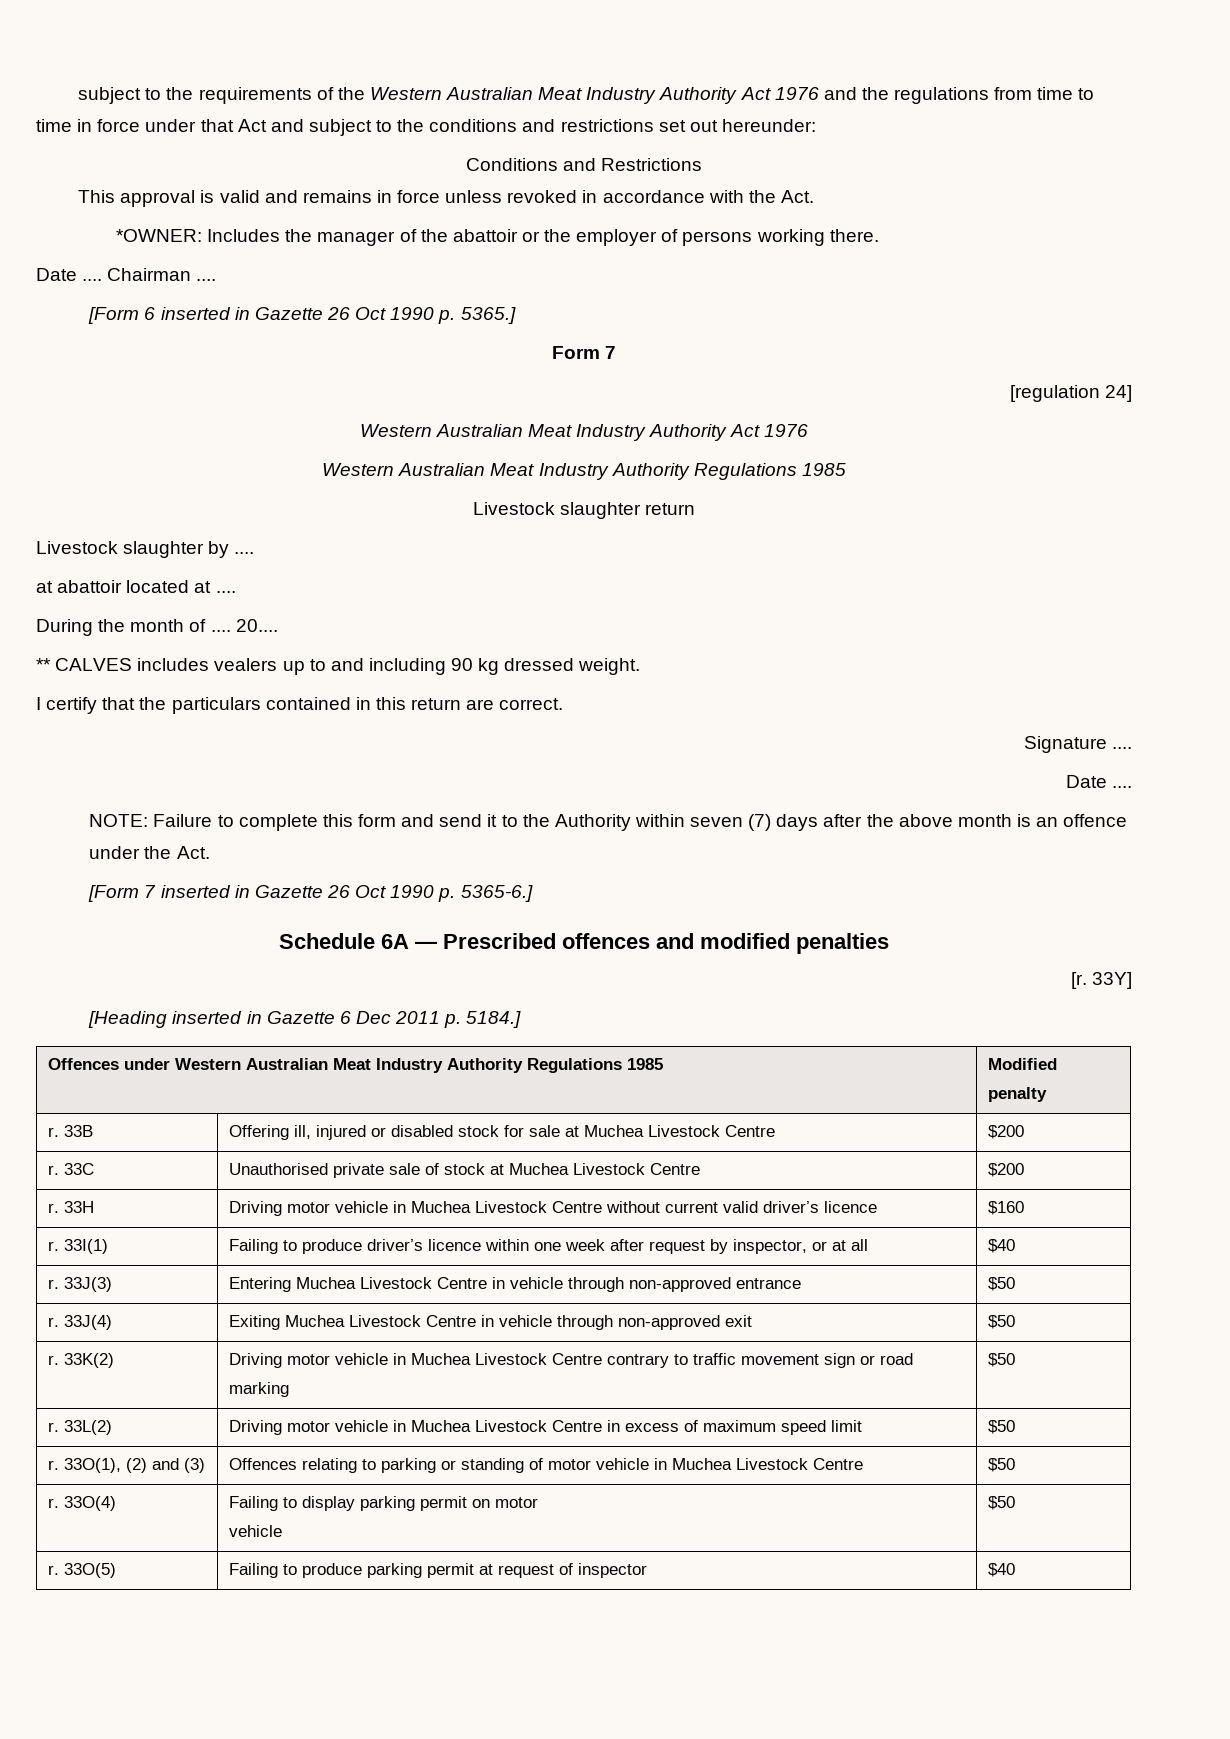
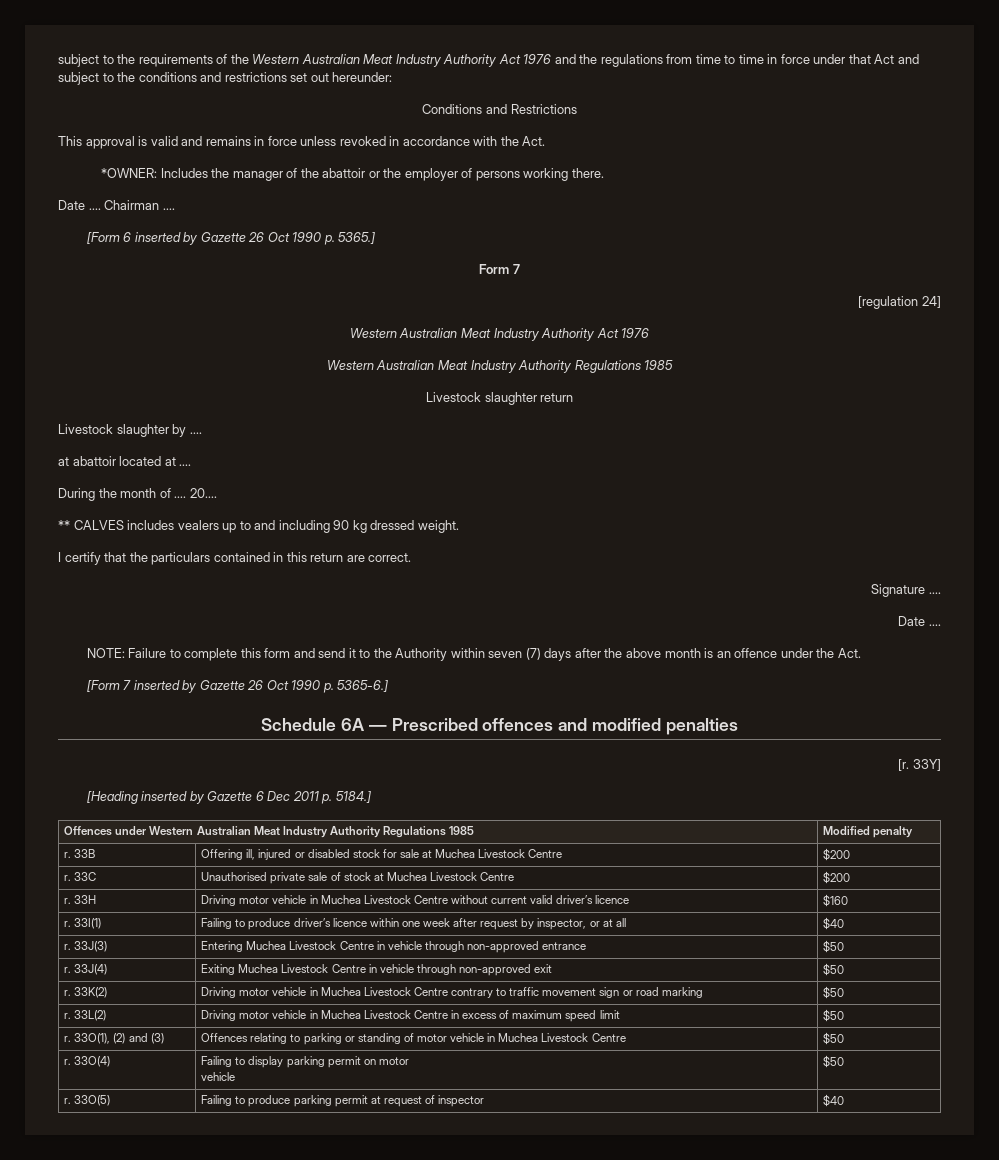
[234,307,250,320] in -> [183,232,198,245] by
[234,885,250,898] in -> [182,680,197,693] by
[246,1011,262,1024] in -> [189,791,204,804] by

